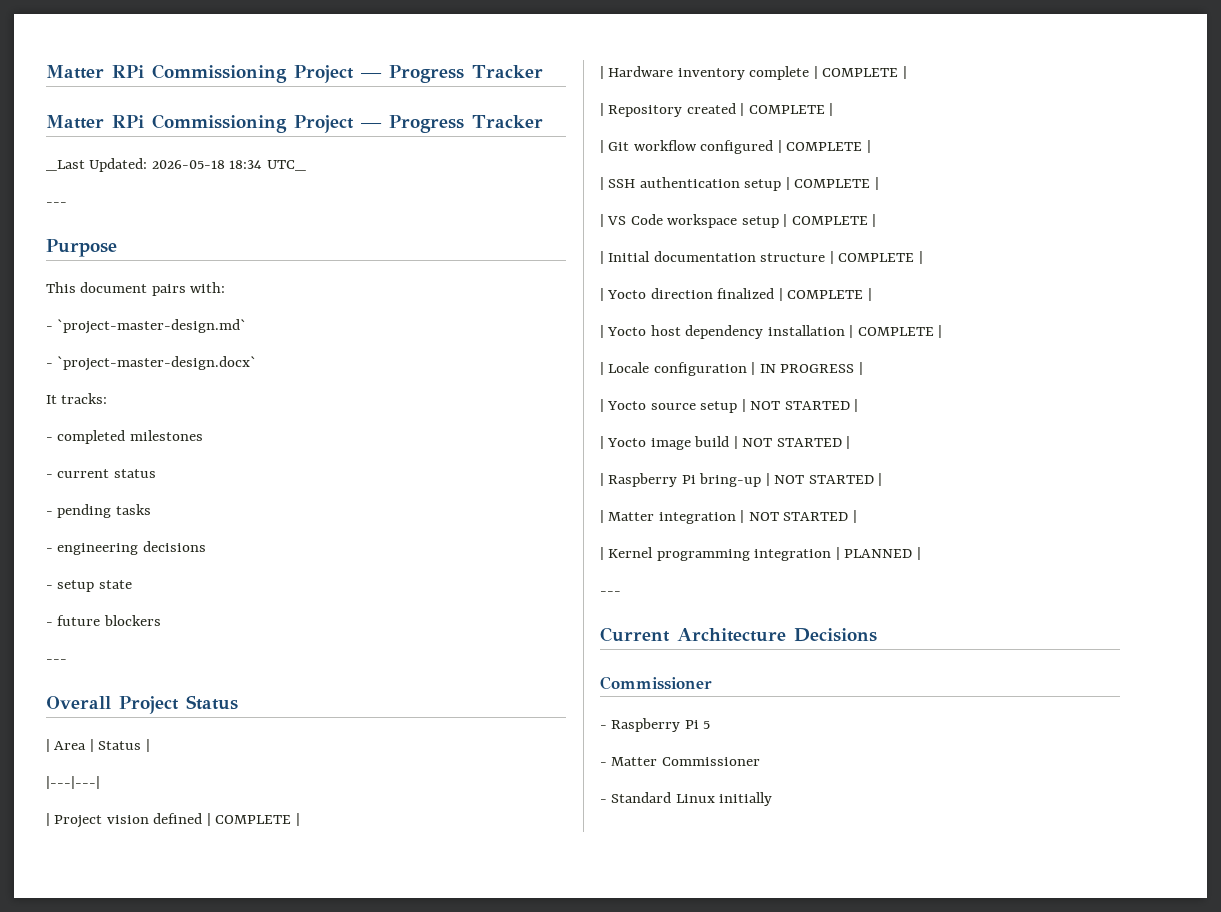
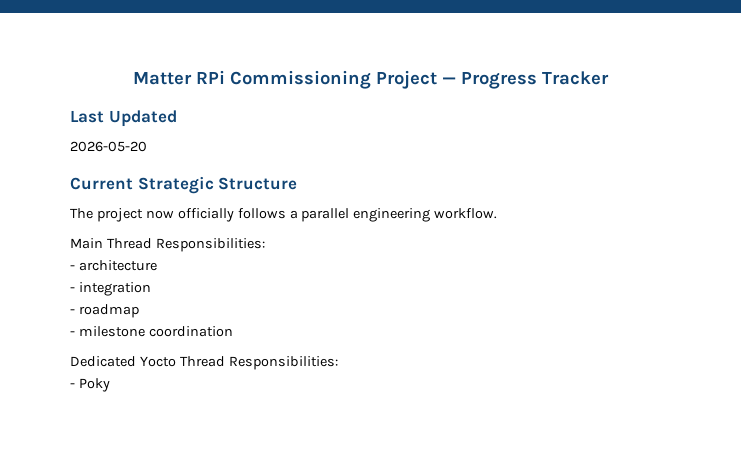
[46,64,543,83] [46,114,543,133] [46,158,306,172] [46,202,67,206] [46,239,117,257] [46,282,226,296] [46,319,247,334] [46,356,257,371] [46,393,108,404] [46,430,203,444] [46,469,156,478] [46,504,151,518] [46,541,206,555] [46,580,132,592] [46,615,161,626] [46,659,67,663] [46,695,238,714] [46,739,150,752] [46,776,100,789] [46,813,300,828] [600,66,907,80] [600,103,834,117] [600,140,871,154] [600,177,879,191] [600,214,877,228] [600,251,923,264] [600,288,872,301] [600,325,943,339] [600,362,863,376] [600,399,859,413] [600,436,851,450] [600,473,883,487] [600,510,857,524] [600,547,921,561] [600,591,621,595] [600,627,877,642] [600,676,712,690] [600,718,711,732] [600,757,760,766] [600,792,773,806] Matter RPi Commissioning Project — Progress Tracker // Matter RPi Commissioning Project — Progress Tracker // _Last Updated: 2026-05-18 18:34 UTC_ // --- // Purpose // This document pairs with: // - `project-master-design.md` // - `project-master-design.docx` // It tracks: // - completed milestones // - current status // - pending tasks // - engineering decisions // - setup state // - future blockers // --- // Overall Project Status // | Area | Status | // |---|---| // | Project vision defined | COMPLETE | // | Hardware inventory complete | COMPLETE | // | Repository created | COMPLETE | // | Git workflow configured | COMPLETE | // | SSH authentication setup | COMPLETE | // | VS Code workspace setup | COMPLETE | // | Initial documentation structure | COMPLETE | // | Yocto direction finalized | COMPLETE | // | Yocto host dependency installation | COMPLETE | // | Locale configuration | IN PROGRESS | // | Yocto source setup | NOT STARTED | // | Yocto image build | NOT STARTED | // | Raspberry Pi bring-up | NOT STARTED | // | Matter integration | NOT STARTED | // | Kernel programming integration | PLANNED | // --- // Current Architecture Decisions // Commissioner // - Raspberry Pi 5 // - Matter Commissioner // - Standard Linux initially -> [133,70,609,89] [70,110,177,127] [70,141,147,152] [70,176,298,194] [70,208,498,222] [70,238,265,252] [70,260,157,271] [70,282,151,296] [70,304,139,318] [70,326,233,337] [70,356,338,370] [70,378,110,392] Matter RPi Commissioning Project — Progress Tracker // Last Updated // 2026-05-20 // Current Strategic Structure // The project now officially follows a parallel engineering workflow. // Main Thread Responsibilities: // - architecture // - integration // - roadmap // - milestone coordination // Dedicated Yocto Thread Responsibilities: // - Poky

